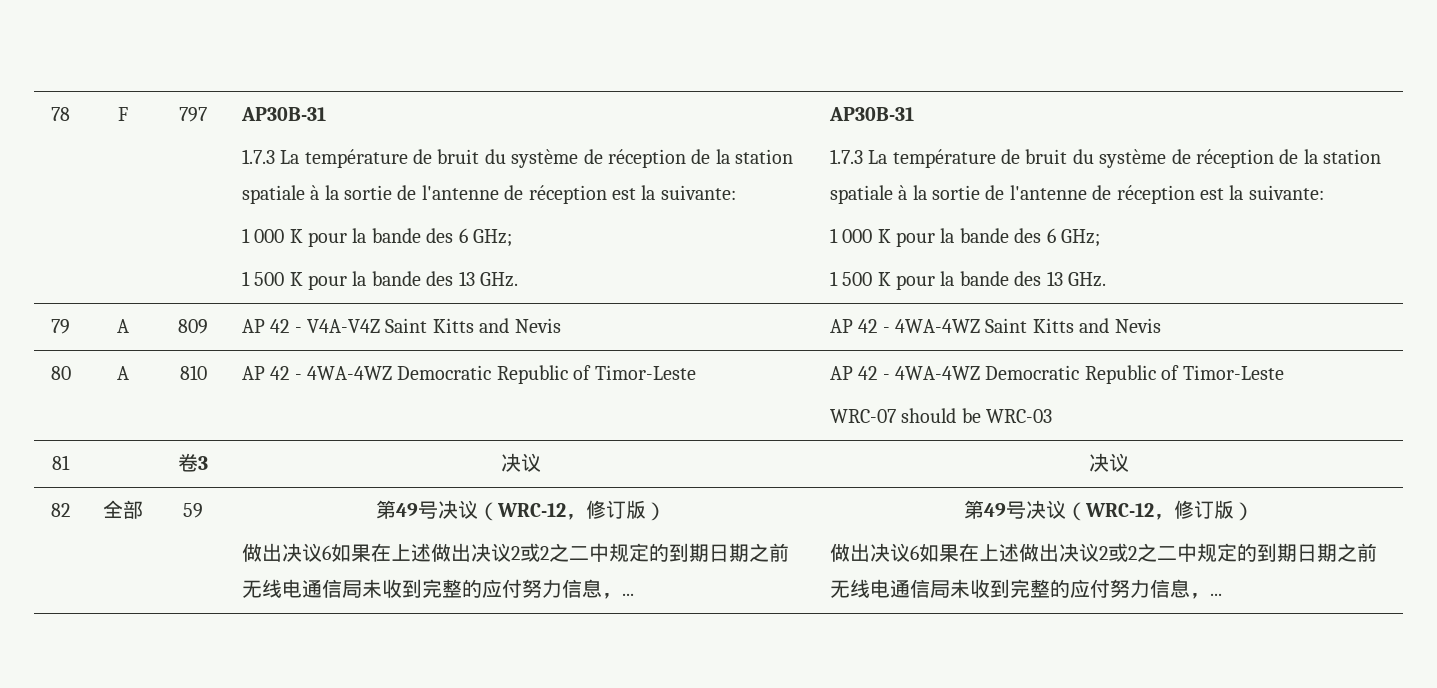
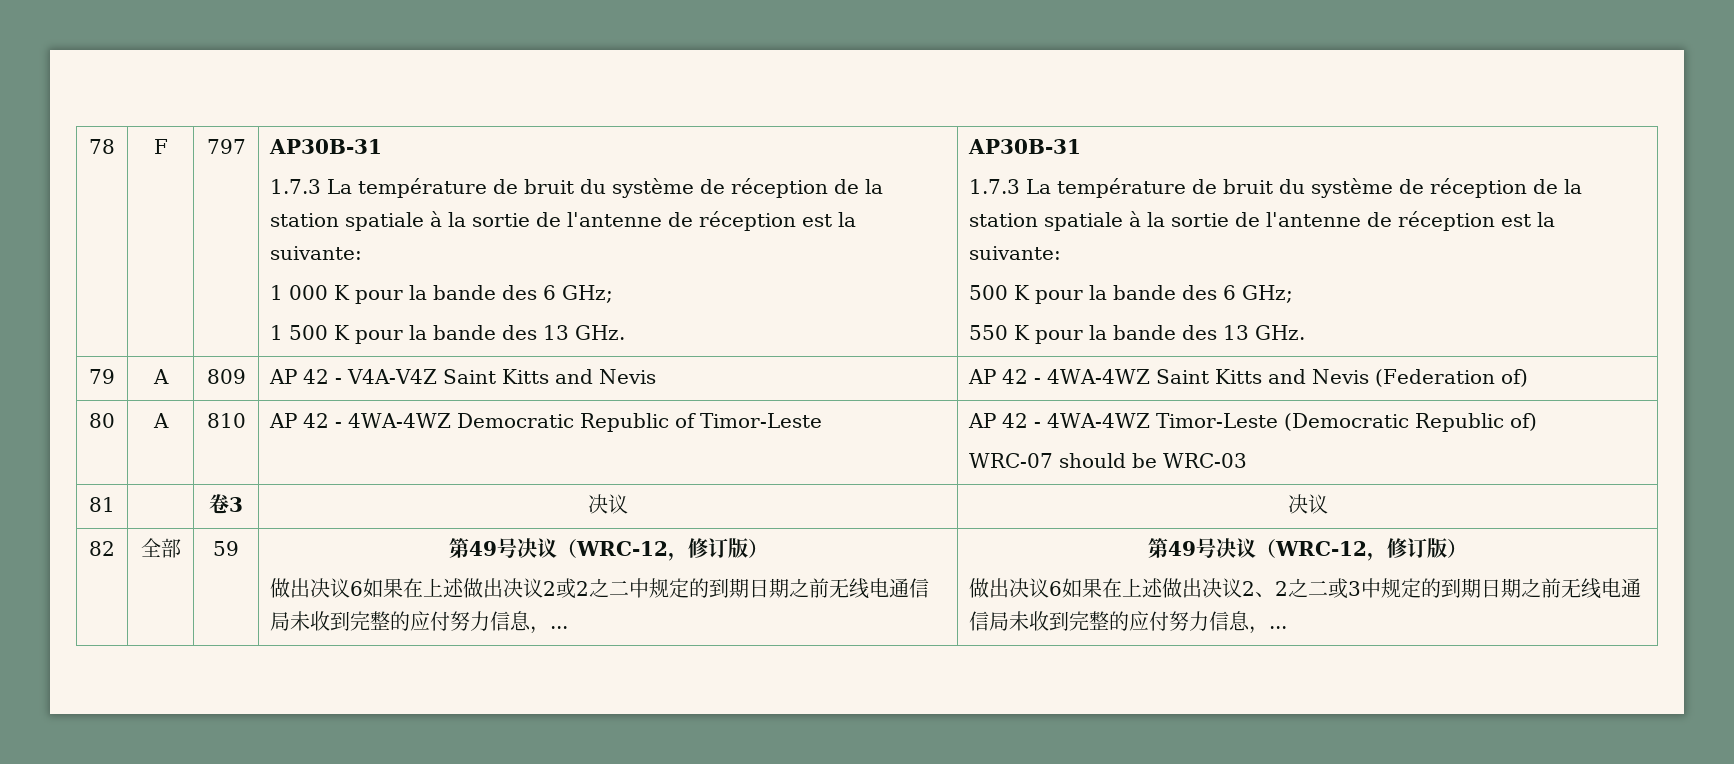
[829,228,1100,247] [829,271,873,286] 1 000 K pour la bande des 6 GHz; // 1 500 -> [969,285,1294,304] [969,325,1009,340] 500 K pour la bande des 6 GHz; // 550
(1161, 325) none -> [1375,369,1529,387] (Federation of)
[985,365,1284,384] Democratic Republic of Timor-Leste -> [1156,413,1538,432] Timor-Leste (Democratic Republic of)
[1107,543,1177,562] 或2之二 -> [1255,578,1362,599] 、2之二或3

